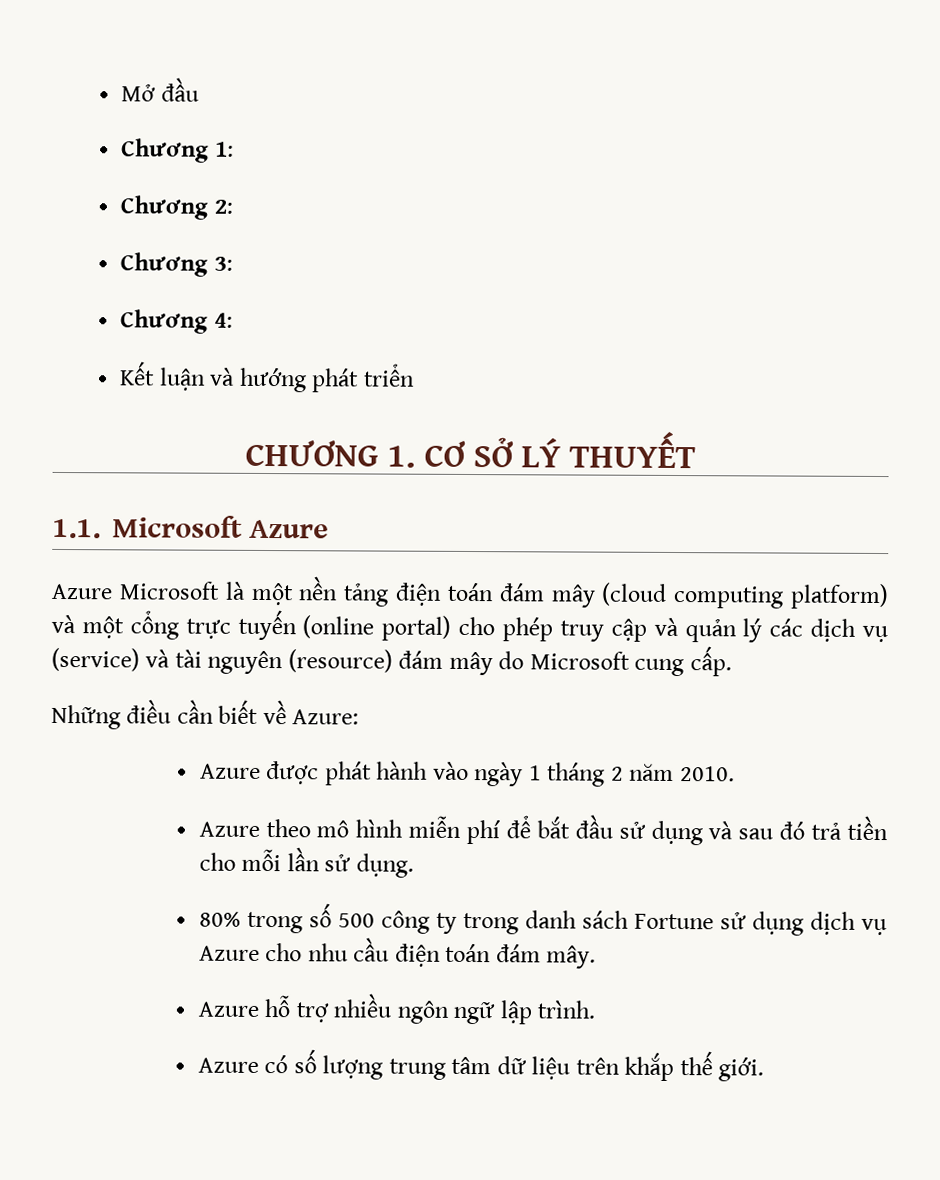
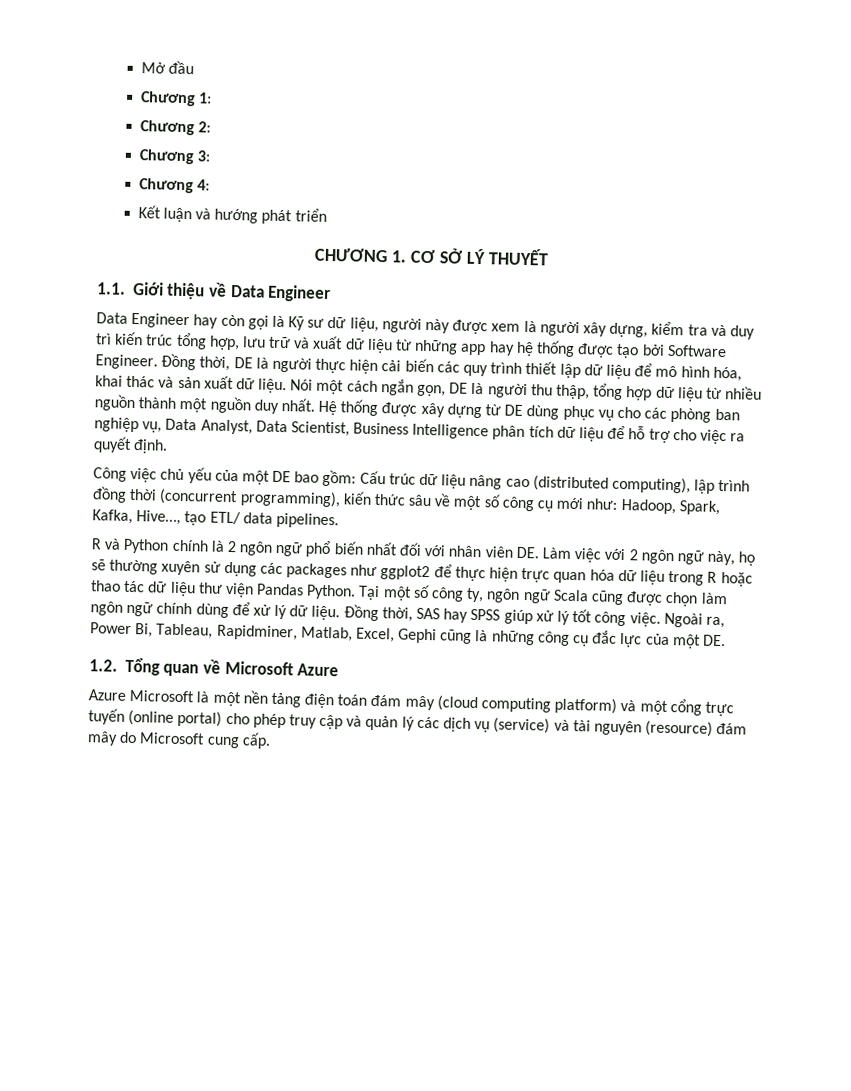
(101, 528) none -> [132,281,332,303] [96,312,755,340] [96,331,727,359] [95,353,742,382] [95,375,763,402] [94,394,740,423] [94,417,746,445] [93,436,169,454] [93,467,751,494] [92,486,720,516] [92,509,339,529] [91,538,756,566] [91,559,753,587] [90,580,728,607] [90,601,725,629] [90,622,726,649] [89,657,221,677] Giới thiệu về Data Engineer // Data Engineer hay còn gọi là Kỹ sư dữ liệu, người này được xem là người xây dựng, kiểm tra và duy trì kiến trúc tổng hợp, lưu trữ và xuất dữ liệu từ những app hay hệ thống được tạo bởi Software Engineer. Đồng thời, DE là người thực hiện cải biến các quy trình thiết lập dữ liệu để mô hình hóa, khai thác và sản xuất dữ liệu. Nói một cách ngắn gọn, DE là người thu thập, tổng hợp dữ liệu từ nhiều nguồn thành một nguồn duy nhất. Hệ thống được xây dựng từ DE dùng phục vụ cho các phòng ban nghiệp vụ, Data Analyst, Data Scientist, Business Intelligence phân tích dữ liệu để hỗ trợ cho việc ra quyết định. // Công việc chủ yếu của một DE bao gồm: Cấu trúc dữ liệu nâng cao (distributed computing), lập trình đồng thời (concurrent programming), kiến thức sâu về một số công cụ mới như: Hadoop, Spark, Kafka, Hive…, tạo ETL/ data pipelines. // R và Python chính là 2 ngôn ngữ phổ biến nhất đối với nhân viên DE. Làm việc với 2 ngôn ngữ này, họ sẽ thường xuyên sử dụng các packages như ggplot2 để thực hiện trực quan hóa dữ liệu trong R hoặc thao tác dữ liệu thư viện Pandas Python. Tại một số công ty, ngôn ngữ Scala cũng được chọn làm ngôn ngữ chính dùng để xử lý dữ liệu. Đồng thời, SAS hay SPSS giúp xử lý tốt công việc. Ngoài ra, Power Bi, Tableau, Rapidminer, Matlab, Excel, Gephi cũng là những công cụ đắc lực của một DE. // 1.2. Tổng quan về
[51,699,360,730] [199,761,735,787] [198,814,889,846] [198,847,414,878] [198,903,887,936] [198,937,597,969] [197,993,596,1025] [197,1049,764,1082] // Những điều cần biết về Azure: // Azure được phát hành vào ngày 1 tháng 2 năm 2010. // Azure theo mô hình miễn phí để bắt đầu sử dụng và sau đó trả tiền cho mỗi lần sử dụng. // 80% trong số 500 công ty trong danh sách Fortune sử dụng dịch vụ Azure cho nhu cầu điện toán đám mây. // Azure hỗ trợ nhiều ngôn ngữ lập trình. // Azure có số lượng trung tâm dữ liệu trên khắp thế giới. -> (271, 740) none

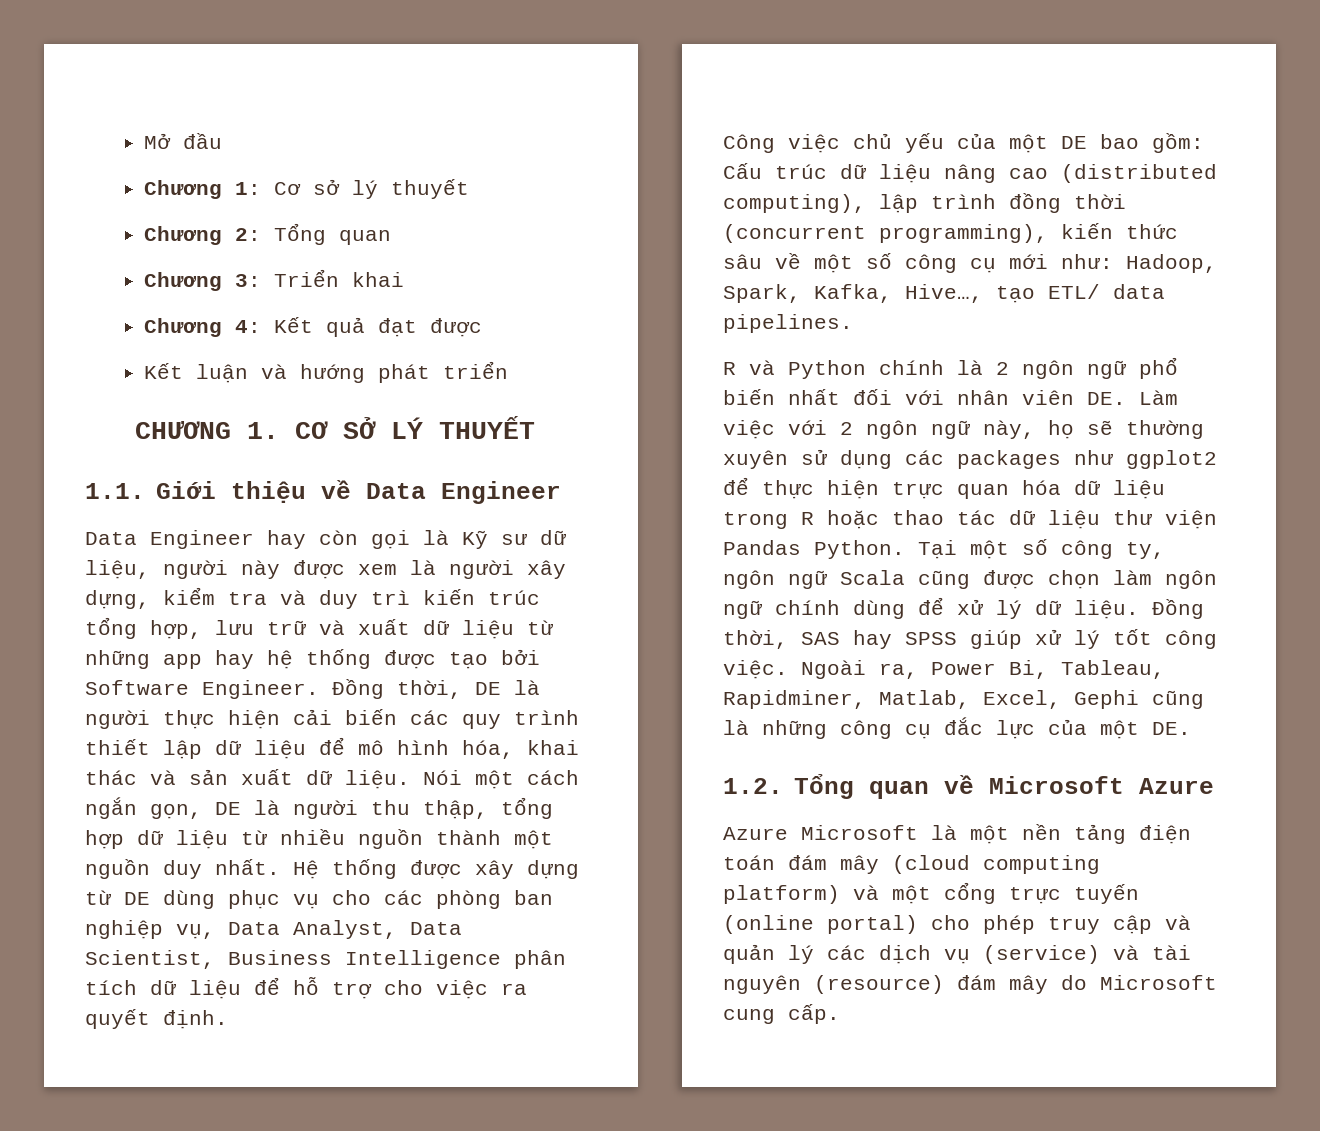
(212, 98) none -> [274,179,470,199] Cơ sở lý thuyết
(211, 127) none -> [274,223,392,245] Tổng quan
(211, 156) none -> [274,269,405,287] Triển khai
(210, 185) none -> [274,317,483,337] Kết quả đạt được

